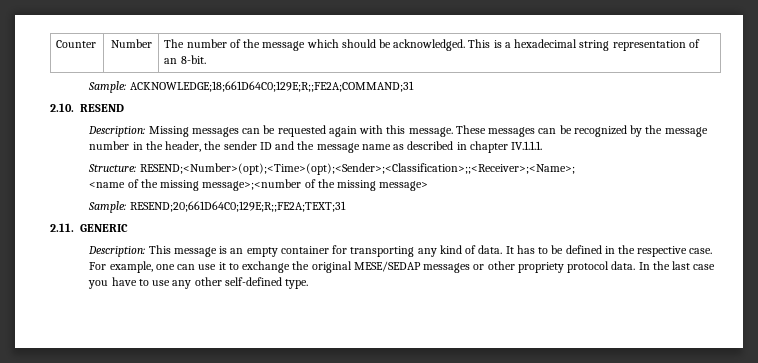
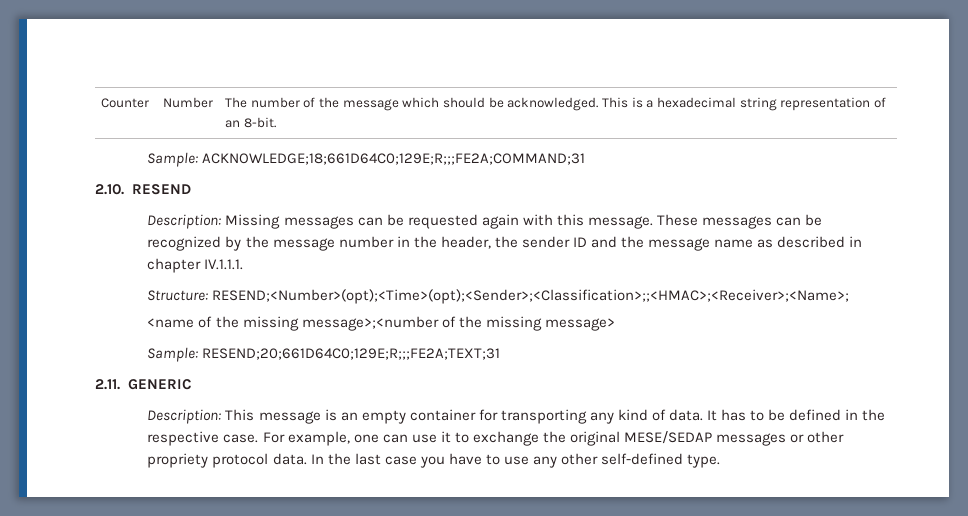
[129,81,414,92] ACKNOWLEDGE;18;661D64C0;129E;R;;FE2A;COMMAND;31 -> [202,153,586,165] ACKNOWLEDGE;18;661D64C0;129E;R;;;FE2A;COMMAND;31
[139,163,575,175] RESEND;<Number>(opt);<Time>(opt);<Sender>;<Classification>;;<Receiver>;<Name>; -> [212,289,850,304] RESEND;<Number>(opt);<Time>(opt);<Sender>;<Classification>;;<HMAC>;<Receiver>;<Name>;
[129,201,346,212] RESEND;20;661D64C0;129E;R;;FE2A;TEXT;31 -> [202,348,501,360] RESEND;20;661D64C0;129E;R;;;FE2A;TEXT;31

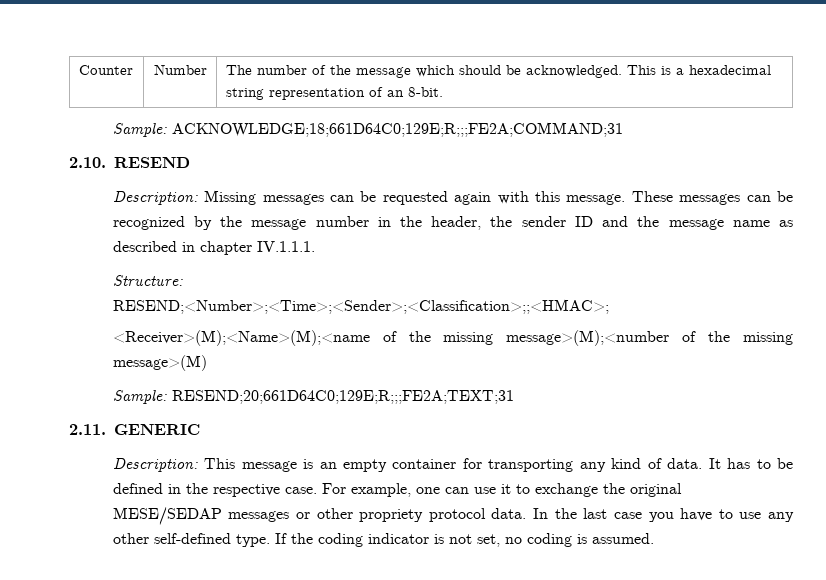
[212,289,850,304] [147,316,615,331] RESEND;<Number>(opt);<Time>(opt);<Sender>;<Classification>;;<HMAC>;<Receiver>;<Name>; // <name of the missing message>;<number of the missing message> -> [112,299,609,314] [112,330,793,346] [112,355,207,371] // RESEND;<Number>;<Time>;<Sender>;<Classification>;;<HMAC>; // <Receiver>(M);<Name>(M);<name of the missing message>(M);<number of the missing message>(M)
(721, 461) none -> [274,533,654,547] If the coding indicator is not set, no coding is assumed.

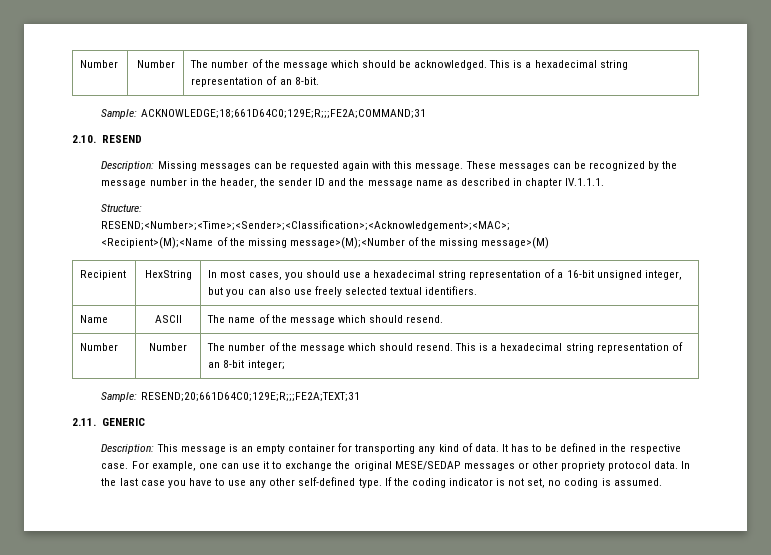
[78,65,133,75] Counter -> [80,60,119,68] Number
[112,299,609,314] [112,330,670,346] RESEND;<Number>;<Time>;<Sender>;<Classification>;;<HMAC>; // <Receiver>(M);<Name>(M);<name of the missing message>(M);<number -> [101,220,511,231] [101,237,405,249] RESEND;<Number>;<Time>;<Sender>;<Classification>;<Acknowledgement>;<MAC>; // <Recipient>(M);<Name of the missing message>(M);<Number
(207, 363) none -> [80,270,127,280] [144,270,192,280] [208,269,682,280] [208,286,478,297] [80,315,109,323] [154,315,182,323] [207,314,444,325] [80,343,119,351] [149,343,187,351] [207,342,683,353] [208,360,285,370] // Recipient | HexString | In most cases, you should use a hexadecimal string representation of a 16-bit unsigned integer, but you can also use freely selected textual identifiers. // Name | ASCII | The name of the message which should resend. // Number | Number | The number of the message which should resend. This is a hexadecimal string representation of an 8-bit integer;

